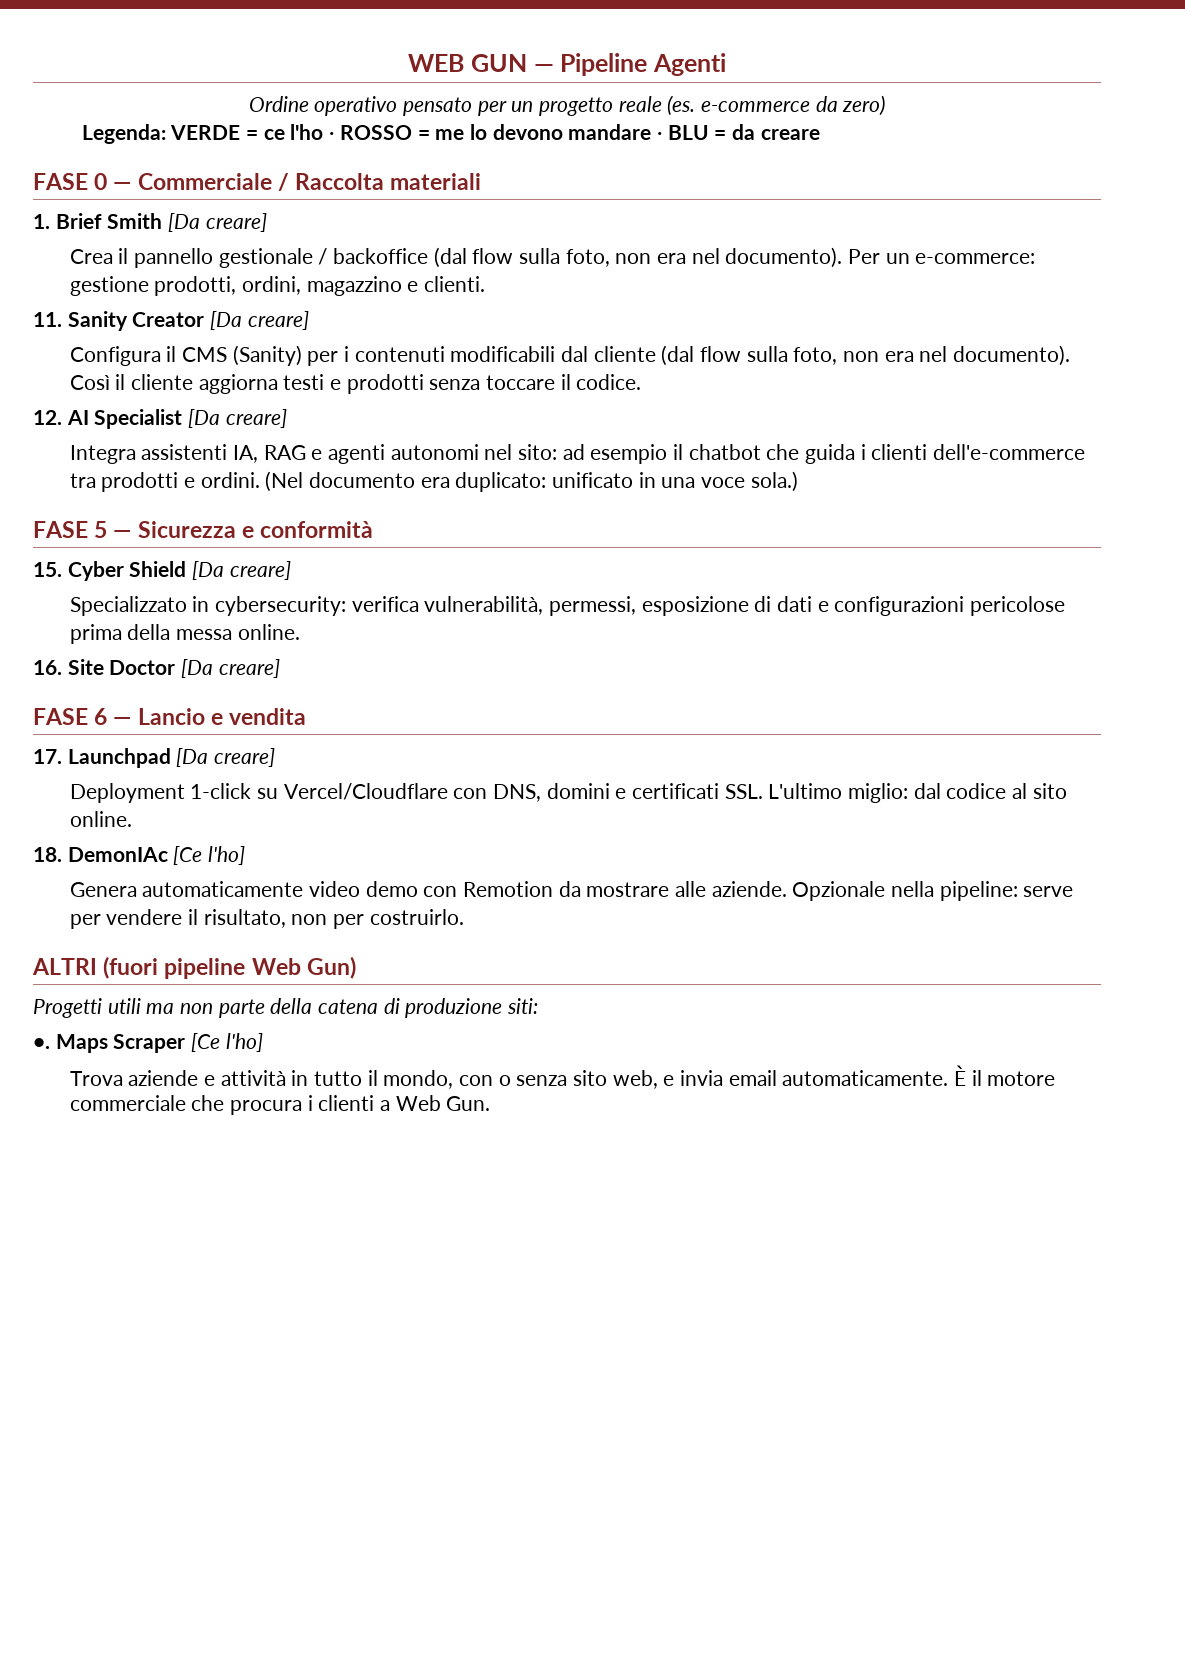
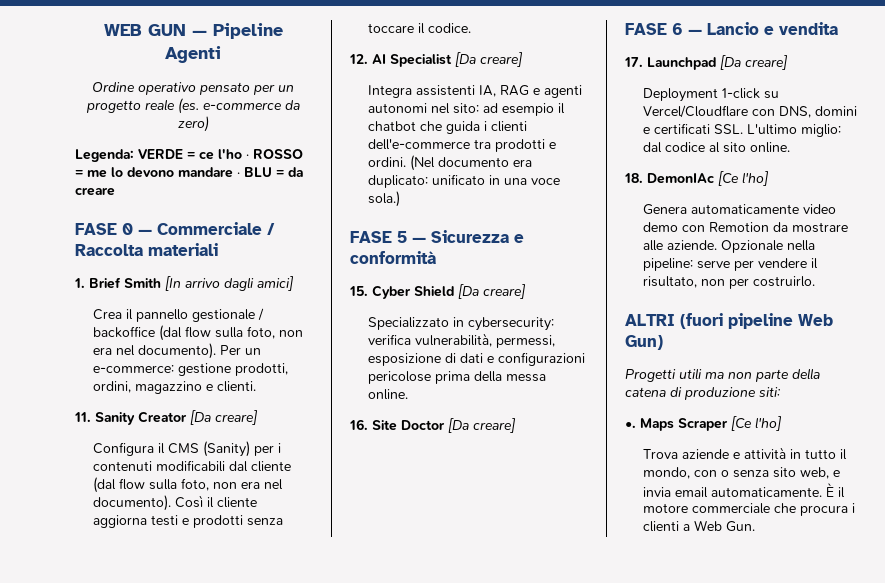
[168,213,267,232] [Da creare] -> [165,276,294,291] [In arrivo dagli amici]

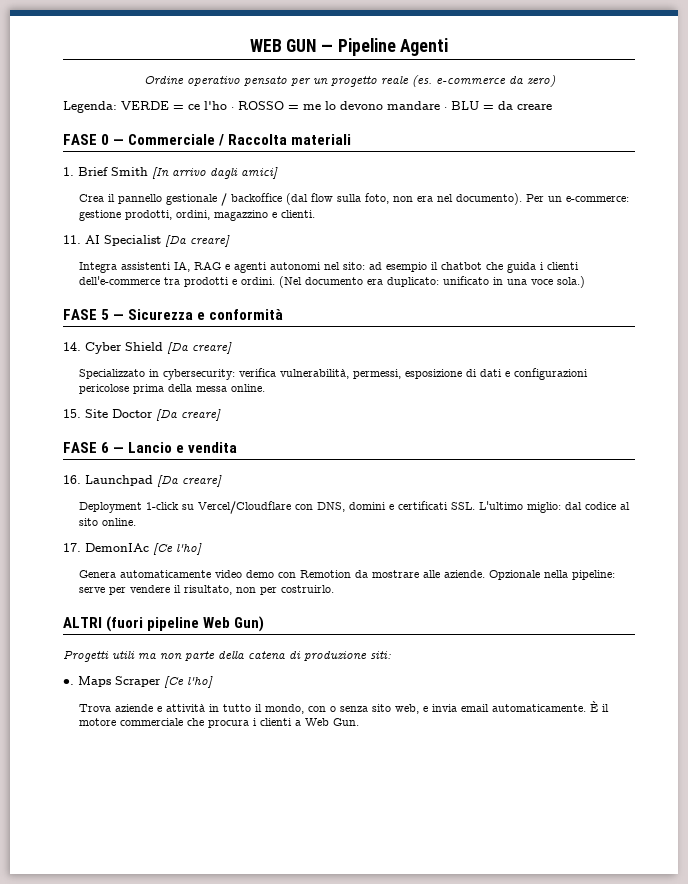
[95,410,258,425] [93,441,282,457] [93,460,292,472] [93,477,284,493] [93,495,258,511] [93,515,284,528] [368,23,472,34] [349,54,368,64] Sanity Creator [Da creare] // Configura il CMS (Sanity) per i contenuti modificabili dal cliente (dal flow sulla foto, non era nel documento). Così il cliente aggiorna testi e prodotti senza toccare il codice. // 12. -> (81, 239) none
[349,286,368,296] 15. -> [63,342,81,351] 14.
[349,419,368,430] 16. -> [63,409,81,418] 15.
[624,57,643,67] 17. -> [63,475,81,484] 16.
[624,173,643,183] 18. -> [63,543,81,552] 17.

